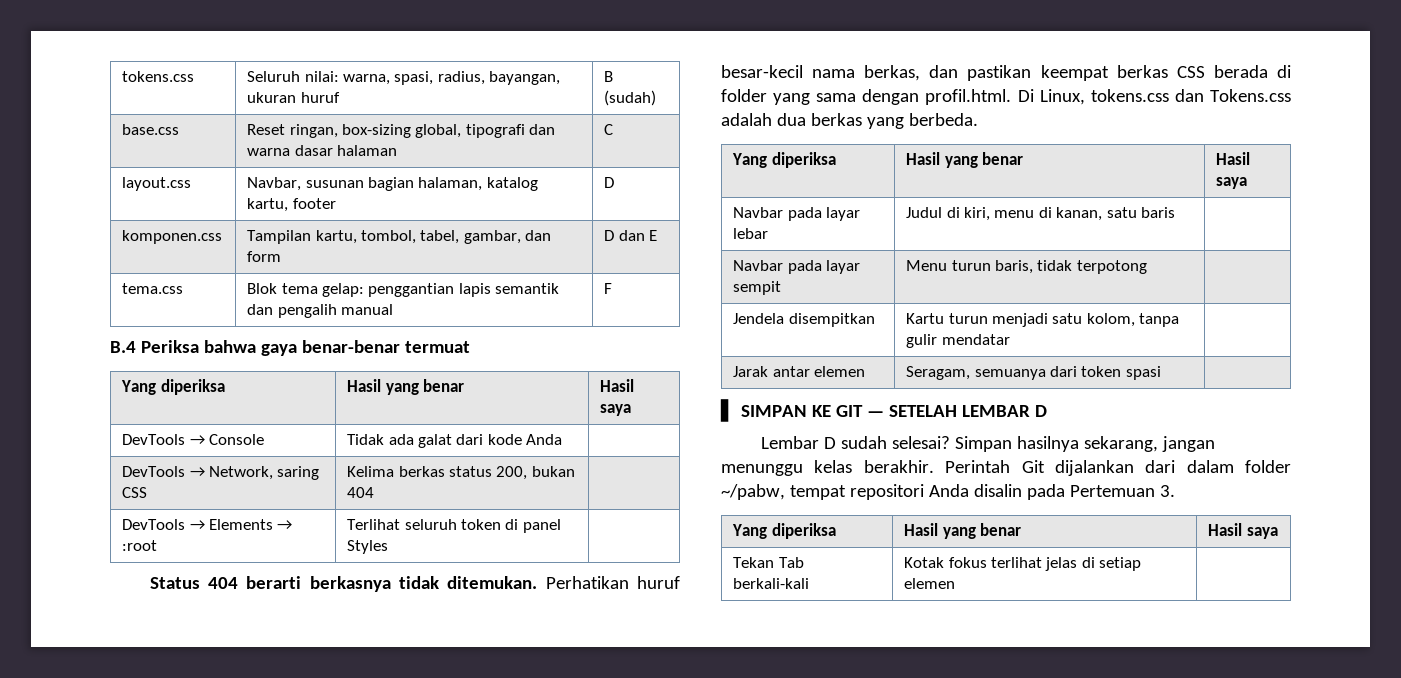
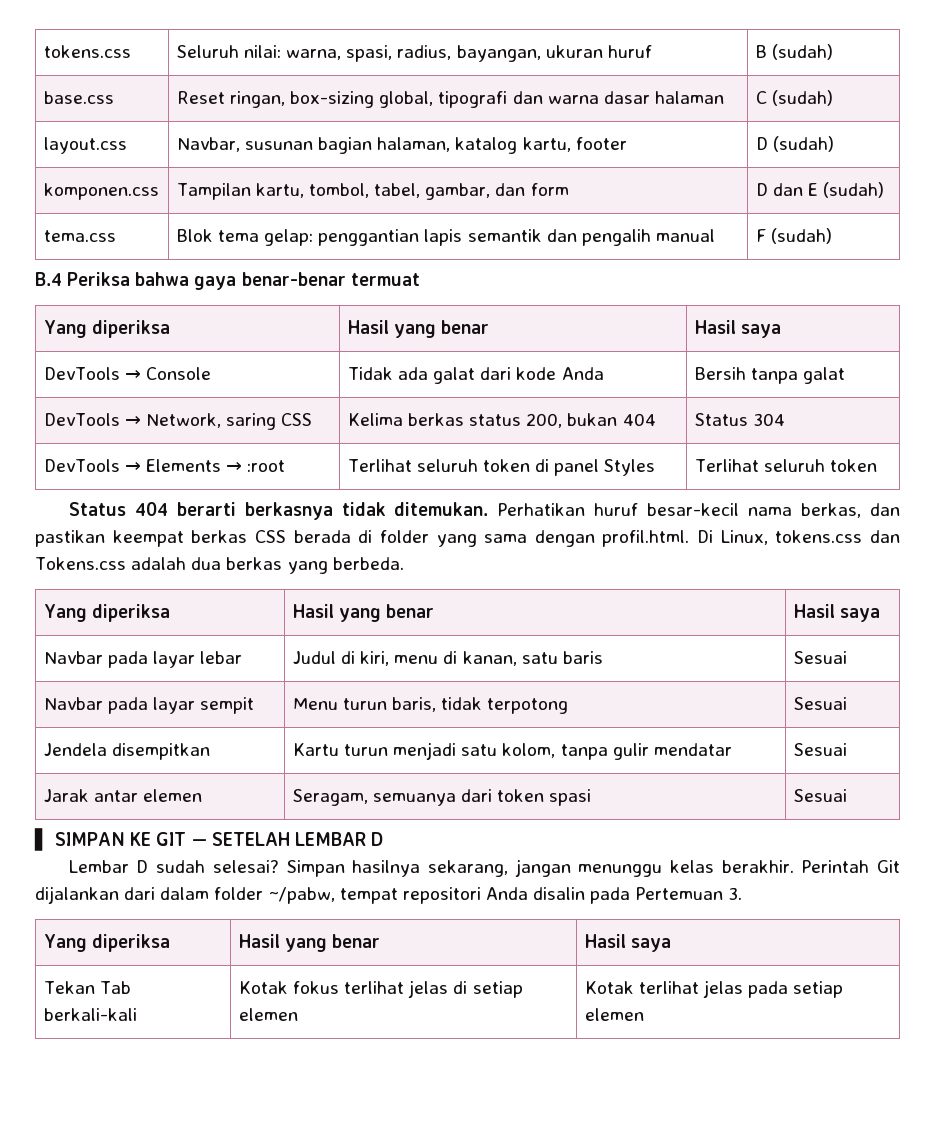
(614, 129) none -> [771,90,833,106] (sudah)
(615, 182) none -> [772,136,834,152] (sudah)
(657, 235) none -> [823,182,885,198] (sudah)
(613, 288) none -> [770,228,832,244] (sudah)
(563, 439) none -> [694,367,846,384] Bersih tanpa galat
(375, 492) none -> [694,413,785,426] Status 304
(389, 547) none -> [694,459,878,472] Terlihat seluruh token
(1176, 212) none -> [793,651,847,664] Sesuai
(1147, 267) none -> [793,697,847,710] Sesuai
(1010, 339) none -> [793,743,847,756] Sesuai
(1161, 373) none -> [793,789,847,802] Sesuai
(956, 583) none -> [584,980,844,998] [584,1008,644,1021] Kotak terlihat jelas pada setiap elemen

